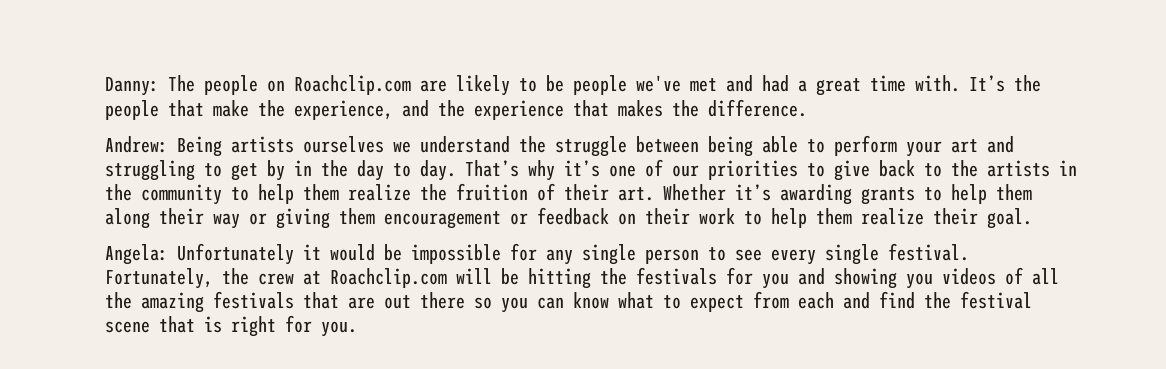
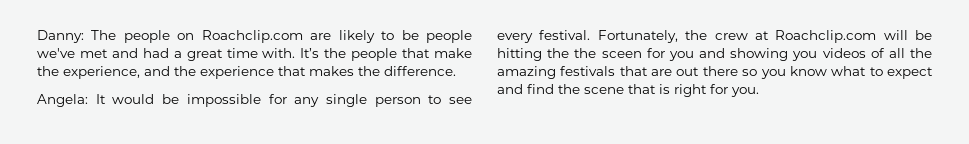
[105,135,1014,157] [105,159,1077,181] [105,183,1032,205] [105,207,1032,229] // Andrew: Being artists ourselves we understand the struggle between being able to perform your art and struggling to get by in the day to day. That’s why it’s one of our priorities to give back to the artists in the community to help them realize the fruition of their art. Whether it’s awarding grants to help them along their way or giving them encouragement or feedback on their work to help them realize their goal. -> (456, 71) none
[177,243,321,265] Unfortunately it -> [95,94,106,104] It
[825,244,879,265] single -> (533, 38) none
[636,267,717,285] festivals -> [574,48,642,58] the sceen
[537,297,564,309] can -> (786, 74) none
[753,291,834,309] from each -> (934, 73) none
[960,291,1032,309] festival -> (580, 89) none

